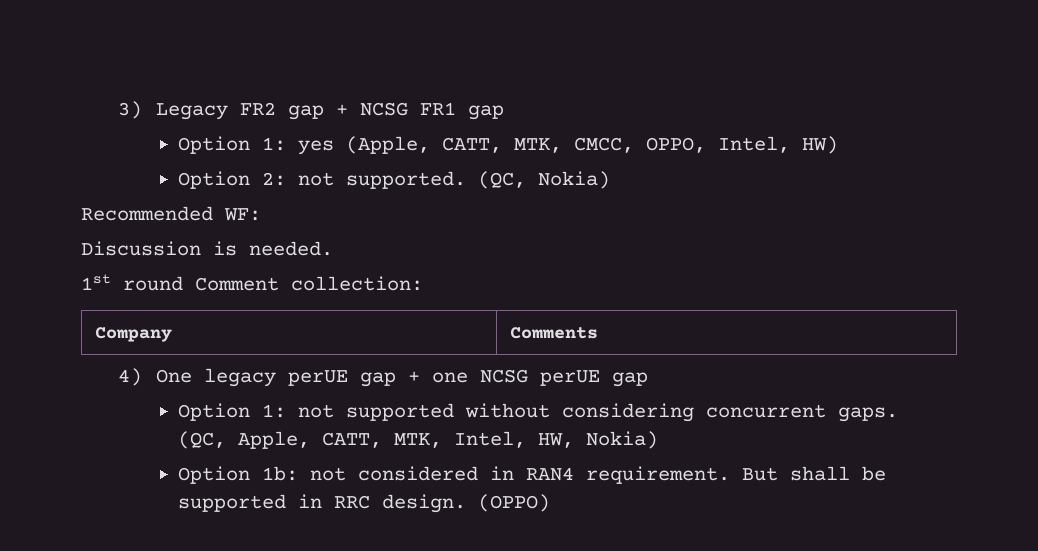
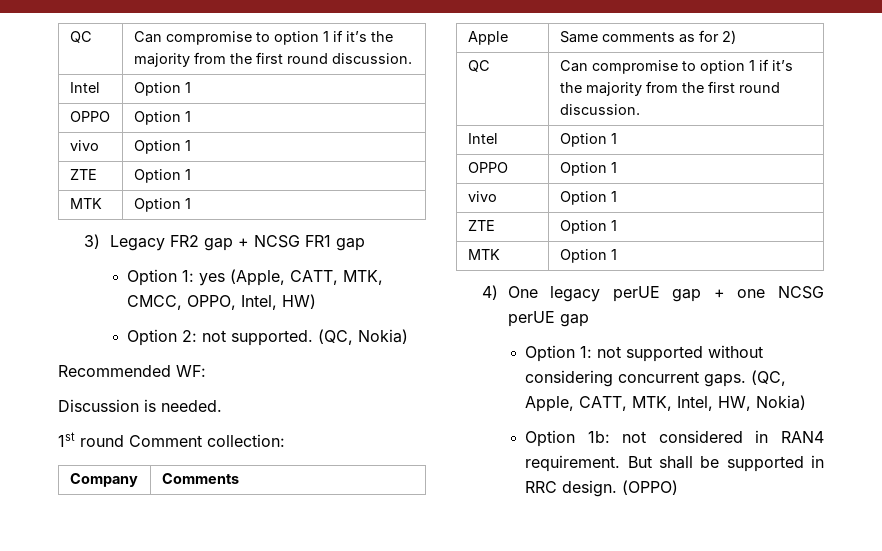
(118, 110) none -> [69,31,92,43] [133,30,393,45] [133,52,412,67] [69,82,100,93] [133,82,191,96] [69,111,110,122] [133,111,191,125] [69,140,99,151] [133,140,191,154] [69,169,97,180] [133,169,191,183] [69,198,102,209] [133,198,191,212] QC | Can compromise to option 1 if it’s the majority from the first round discussion. // Intel | Option 1 // OPPO | Option 1 // vivo | Option 1 // ZTE | Option 1 // MTK | Option 1 //
(599, 333) none -> [467,31,508,45] [559,30,736,44] [467,60,490,72] [559,59,793,74] [559,81,780,96] [559,104,640,115] [467,133,498,144] [559,133,617,147] [467,162,508,173] [559,162,617,176] [467,191,497,202] [559,191,617,205] [467,220,495,231] [559,220,617,234] [467,249,500,260] [559,249,617,263] // Apple | Same comments as for 2) // QC | Can compromise to option 1 if it’s the majority from the first round discussion. // Intel | Option 1 // OPPO | Option 1 // vivo | Option 1 // ZTE | Option 1 // MTK | Option 1

